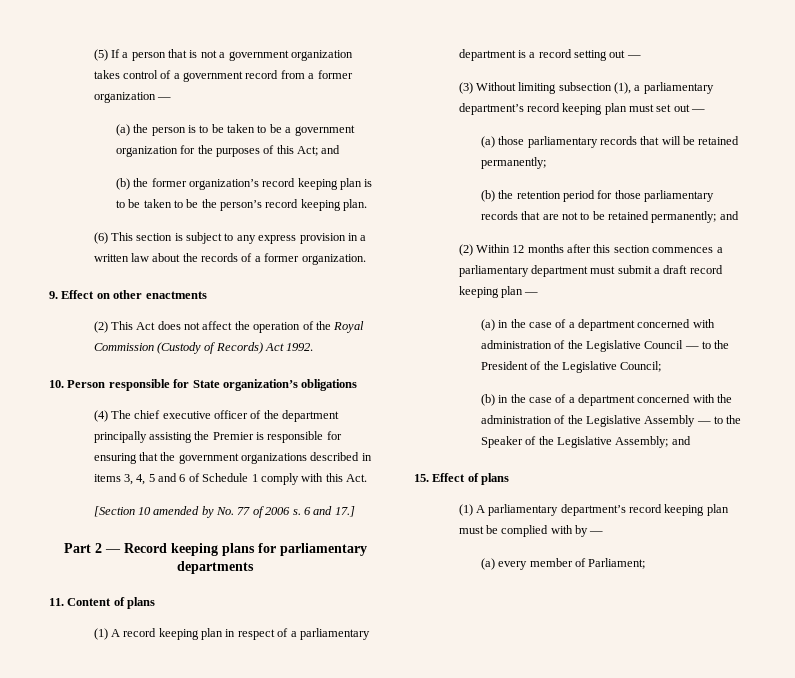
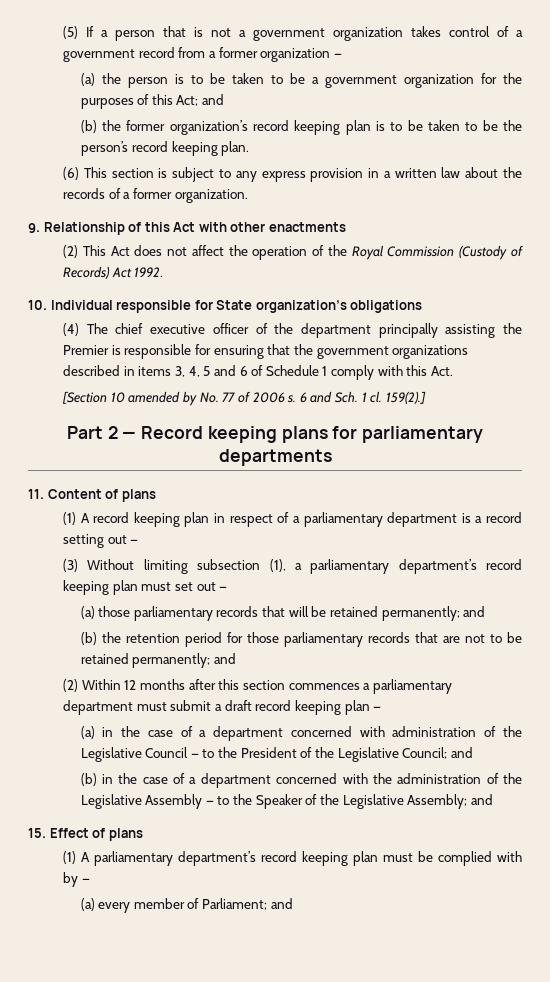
[61,290,110,299] Effect on -> [43,222,227,235] Relationship of this Act with
[67,380,106,388] Person -> [50,300,113,310] Individual
[334,506,355,517] 17.] -> [335,391,427,404] Sch. 1 cl. 159(2).]
(546, 163) none -> [463,606,486,617] and
(662, 366) none -> [450,747,473,758] and
(646, 563) none -> [270,898,293,909] and

